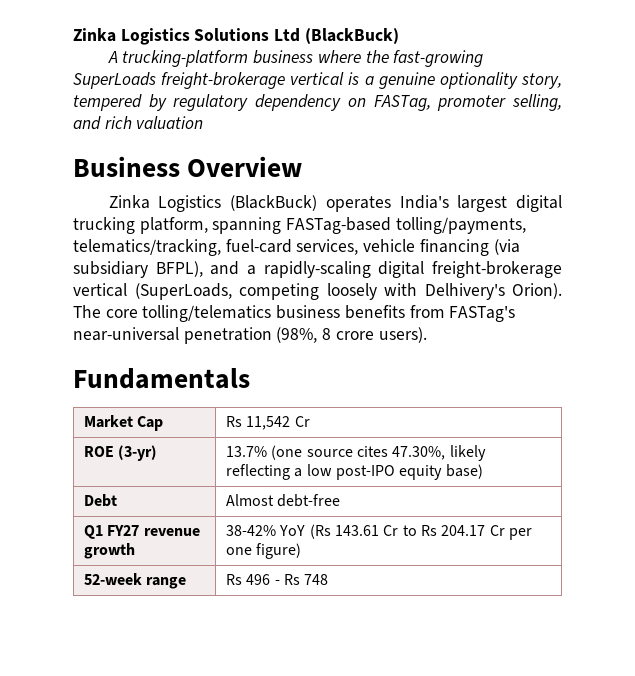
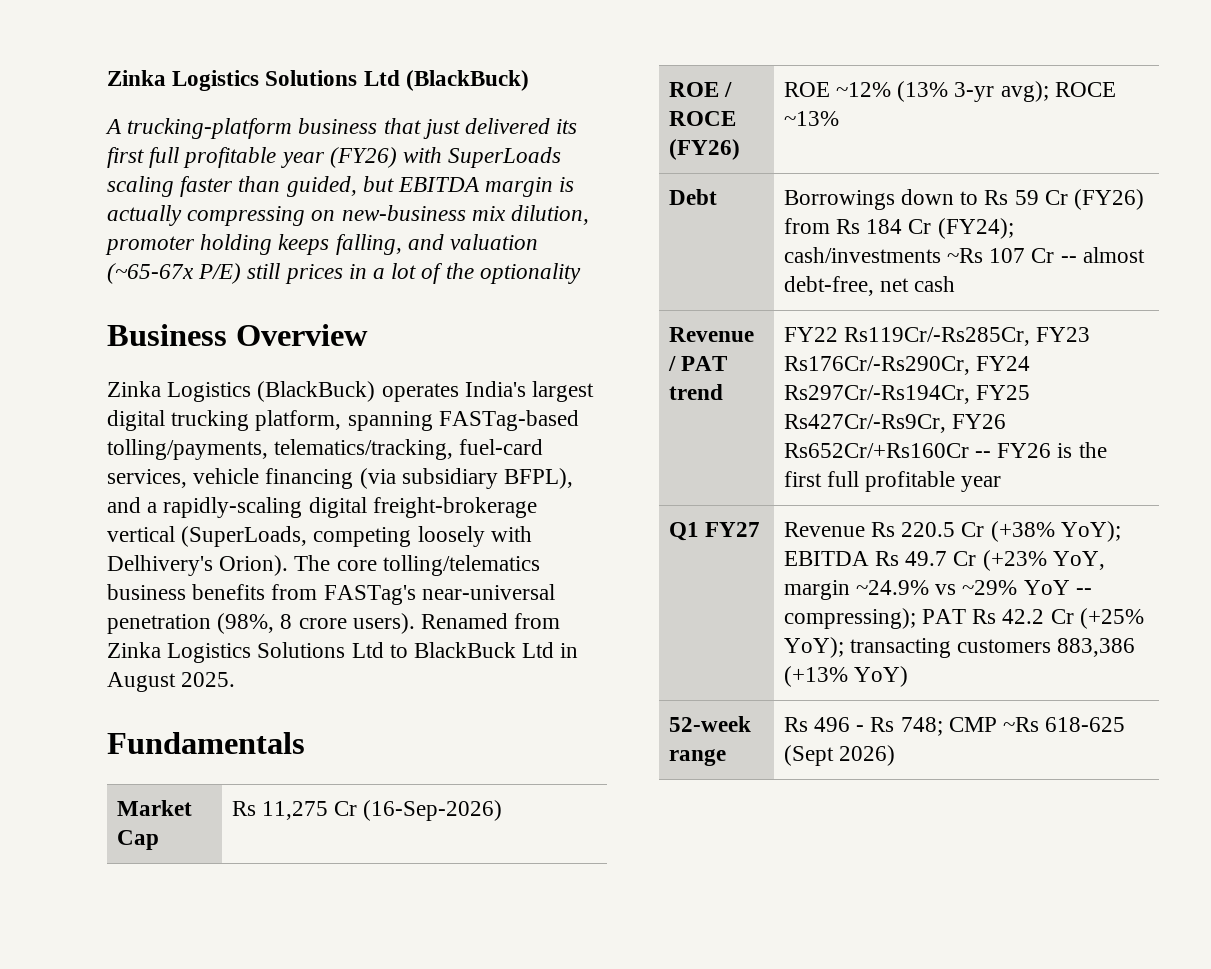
[317,50,484,67] [73,72,563,89] [73,94,562,111] [73,116,204,130] where the fast-growing SuperLoads freight-brokerage vertical is a genuine optionality story, tempered by regulatory dependency on FASTag, promoter selling, and rich valuation -> [383,118,578,139] [107,147,562,168] [107,176,575,197] [107,205,590,226] [105,234,539,255] [107,263,581,284] that just delivered its first full profitable year (FY26) with SuperLoads scaling faster than guided, but EBITDA margin is actually compressing on new-business mix dilution, promoter holding keeps falling, and valuation (~65-67x P/E) still prices in a lot of the optionality
(427, 335) none -> [421,613,561,629] [107,642,579,663] [107,672,236,692] Renamed from Zinka Logistics Solutions Ltd to BlackBuck Ltd in August 2025.
[246,416,310,430] [84,445,158,461] [226,445,486,461] [226,464,483,480] [84,494,118,507] [226,494,341,507] [84,525,200,539] [84,543,136,559] [226,524,532,540] [226,543,302,559] 11,542 Cr // ROE (3-yr) | 13.7% (one source cites 47.30%, likely reflecting a low post-IPO equity base) // Debt | Almost debt-free // Q1 FY27 revenue growth | 38-42% YoY (Rs 143.61 Cr to Rs 204.17 Cr per one figure) -> [261,800,503,821] [668,82,732,97] [668,111,736,126] [668,139,740,160] [783,81,1116,102] [783,111,839,126] [668,189,717,205] [783,189,1145,210] [783,218,1014,239] [783,247,1145,263] [783,276,956,296] [668,327,754,342] [667,356,727,371] [668,384,723,400] [783,327,1091,346] [783,356,1030,375] [783,385,1030,404] [783,414,1006,433] [783,442,1107,458] [783,471,1002,492] [668,522,760,541] [783,521,1121,542] [783,550,1105,571] [783,580,1092,600] [783,608,1144,629] [783,637,1136,658] [783,666,908,687] 11,275 Cr (16-Sep-2026) // ROE / ROCE (FY26) | ROE ~12% (13% 3-yr avg); ROCE ~13% // Debt | Borrowings down to Rs 59 Cr (FY26) from Rs 184 Cr (FY24); cash/investments ~Rs 107 Cr -- almost debt-free, net cash // Revenue / PAT trend | FY22 Rs119Cr/-Rs285Cr, FY23 Rs176Cr/-Rs290Cr, FY24 Rs297Cr/-Rs194Cr, FY25 Rs427Cr/-Rs9Cr, FY26 Rs652Cr/+Rs160Cr -- FY26 is the first full profitable year // Q1 FY27 | Revenue Rs 220.5 Cr (+38% YoY); EBITDA Rs 49.7 Cr (+23% YoY, margin ~24.9% vs ~29% YoY -- compressing); PAT Rs 42.2 Cr (+25% YoY); transacting customers 883,386 (+13% YoY)
[304,574,329,585] 748 -> [900,717,1126,736] [783,745,895,766] 748; CMP ~Rs 618-625 (Sept 2026)

